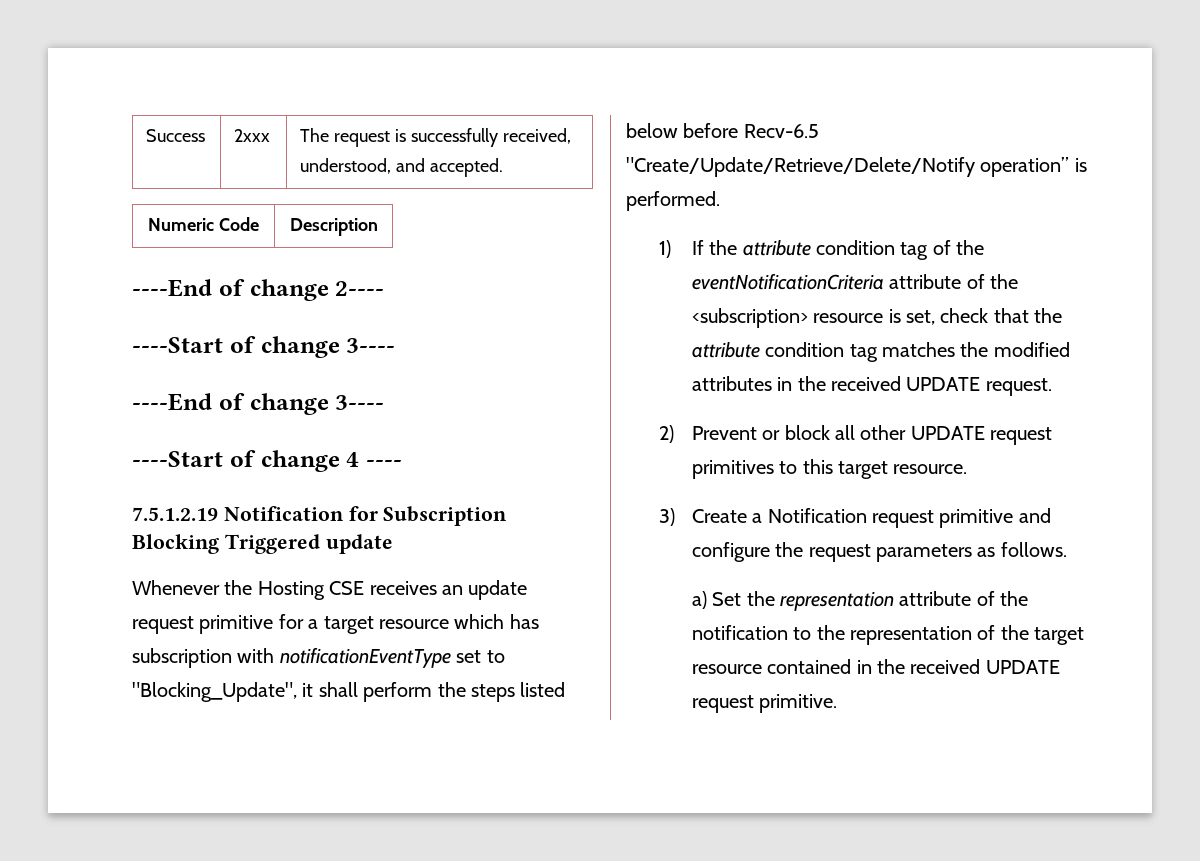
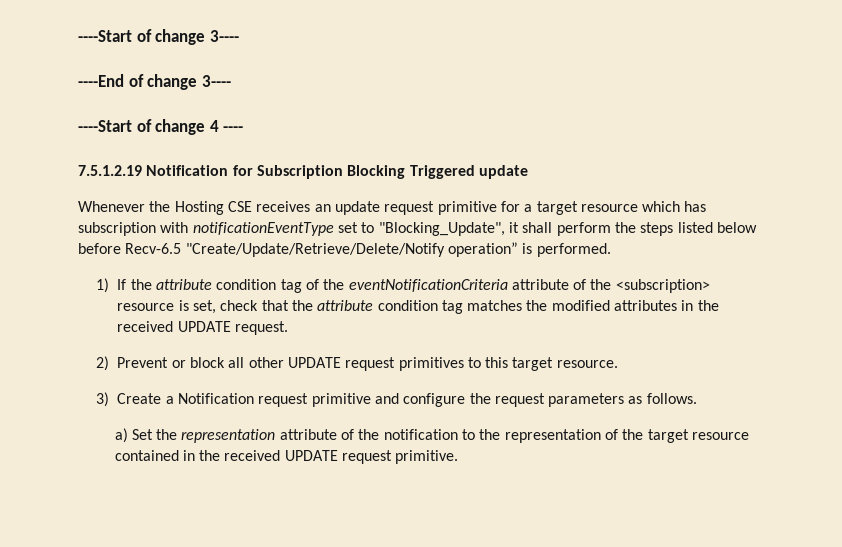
[146,129,206,142] [234,129,271,142] [300,128,571,147] [300,158,504,177] [148,217,259,231] [289,218,378,236] [132,279,385,301] Success | 2xxx | The request is successfully received, understood, and accepted. // Numeric Code | Description // ----End of change 2---- // -> (78, 36) none

